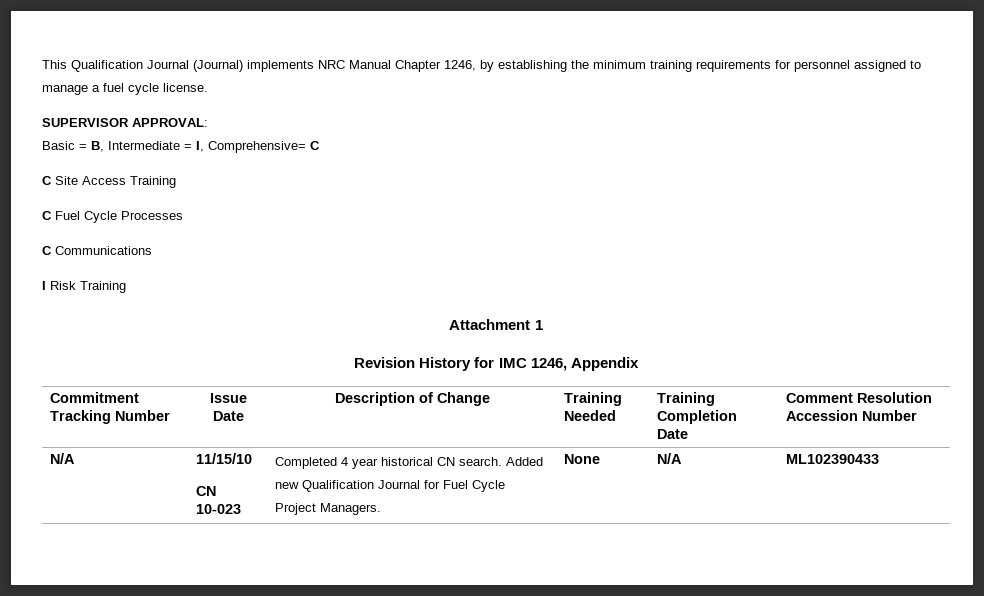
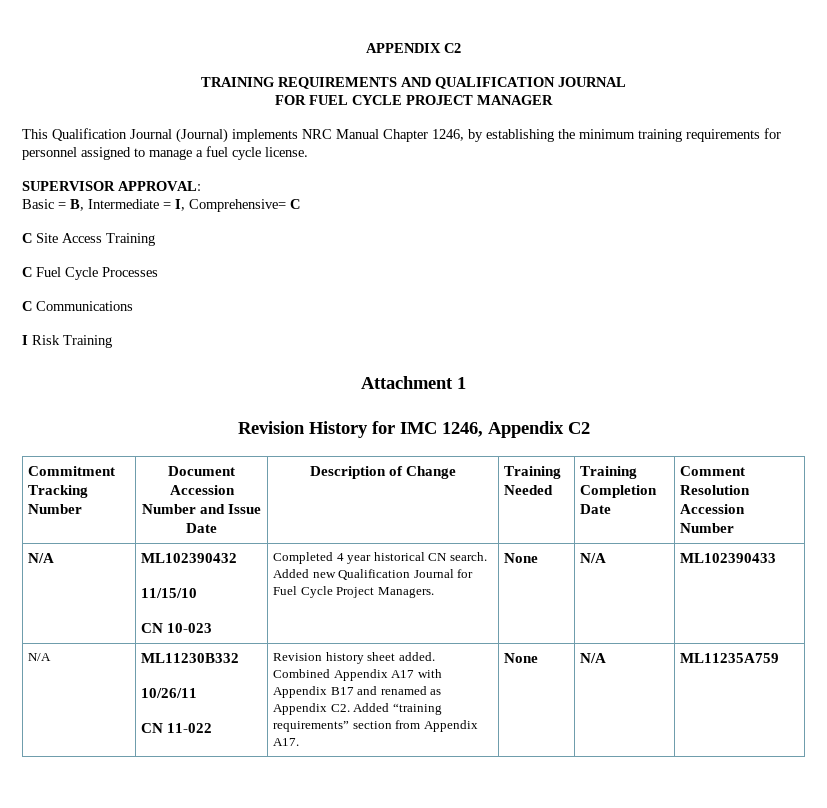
(42, 64) none -> [366,43,461,53] [201,77,626,89] [275,95,553,105] APPENDIX C2 // TRAINING REQUIREMENTS AND QUALIFICATION JOURNAL // FOR FUEL CYCLE PROJECT MANAGER //
(639, 364) none -> [567,422,590,434] C2
(171, 415) none -> [168,466,235,476] [169,485,235,495] [141,504,225,514] Document Accession Number and
(76, 458) none -> [141,553,238,563] ML102390432 //
(880, 459) none -> [28,653,52,661] [141,653,240,663] [141,688,198,698] [141,723,213,733] [273,652,435,664] [273,669,442,681] [273,686,442,698] [273,703,442,715] [273,720,478,732] [273,738,300,746] [504,653,539,663] [580,653,607,663] [680,653,780,663] // N/A | ML11230B332 // 10/26/11 // CN 11-022 | Revision history sheet added. Combined Appendix A17 with Appendix B17 and renamed as Appendix C2. Added “training requirements” section from Appendix A17. | None | N/A | ML11235A759

